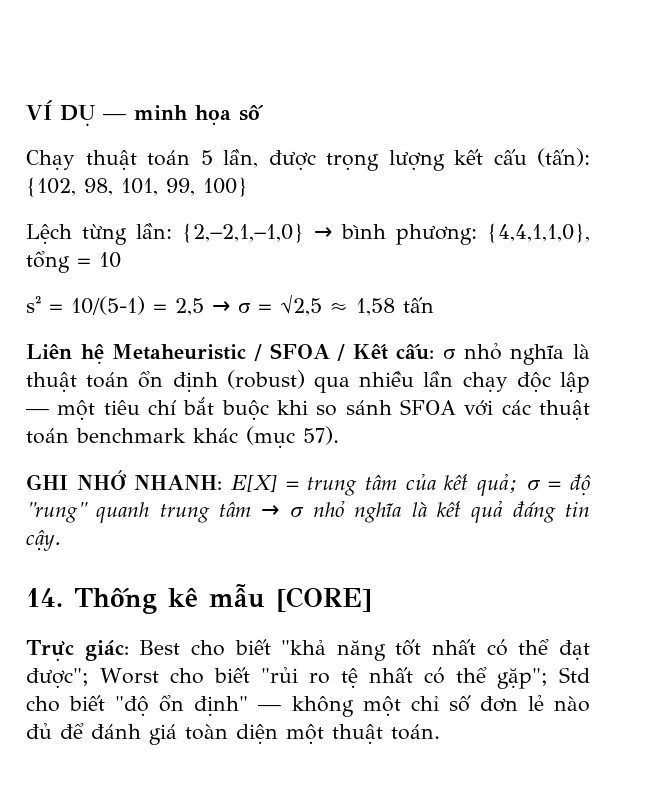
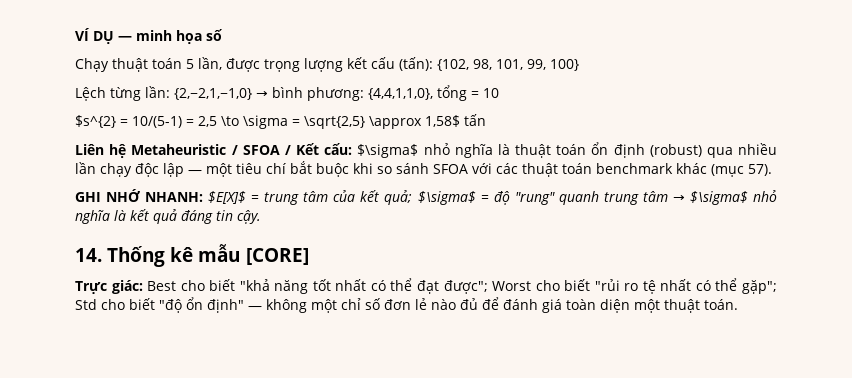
[26,295,41,313] s² -> [75,115,116,128] $s^{2}
[212,295,395,316] → σ = √2,5 ≈ 1,58 -> [221,115,460,129] \to \sigma = \sqrt{2,5} \approx 1,58$
[443,349,457,359] σ -> [357,144,419,158] $\sigma$
[230,474,277,492] E[X] -> [208,191,247,204] $E[X]$
[526,480,541,490] σ -> [417,191,476,205] $\sigma$
[289,507,304,517] σ -> [689,191,748,205] $\sigma$

